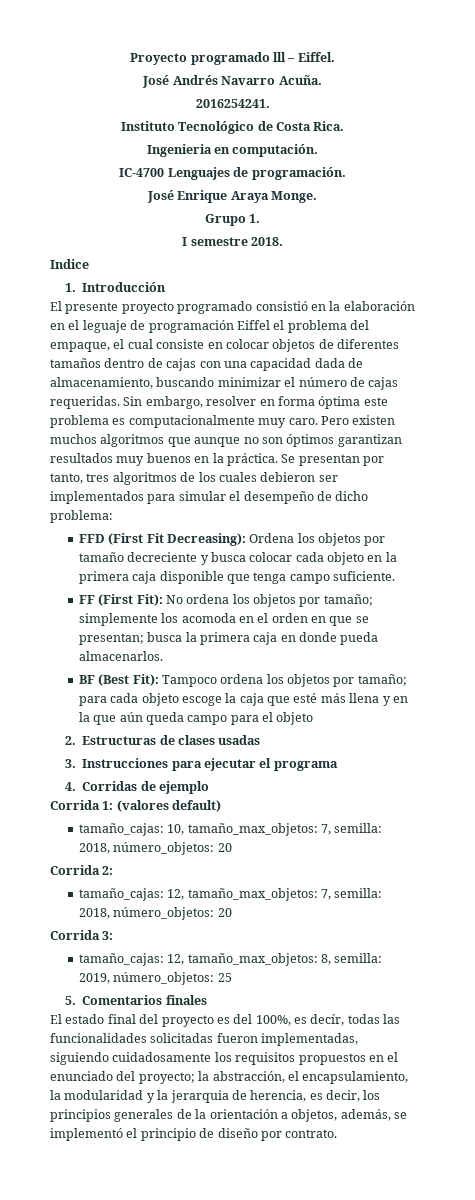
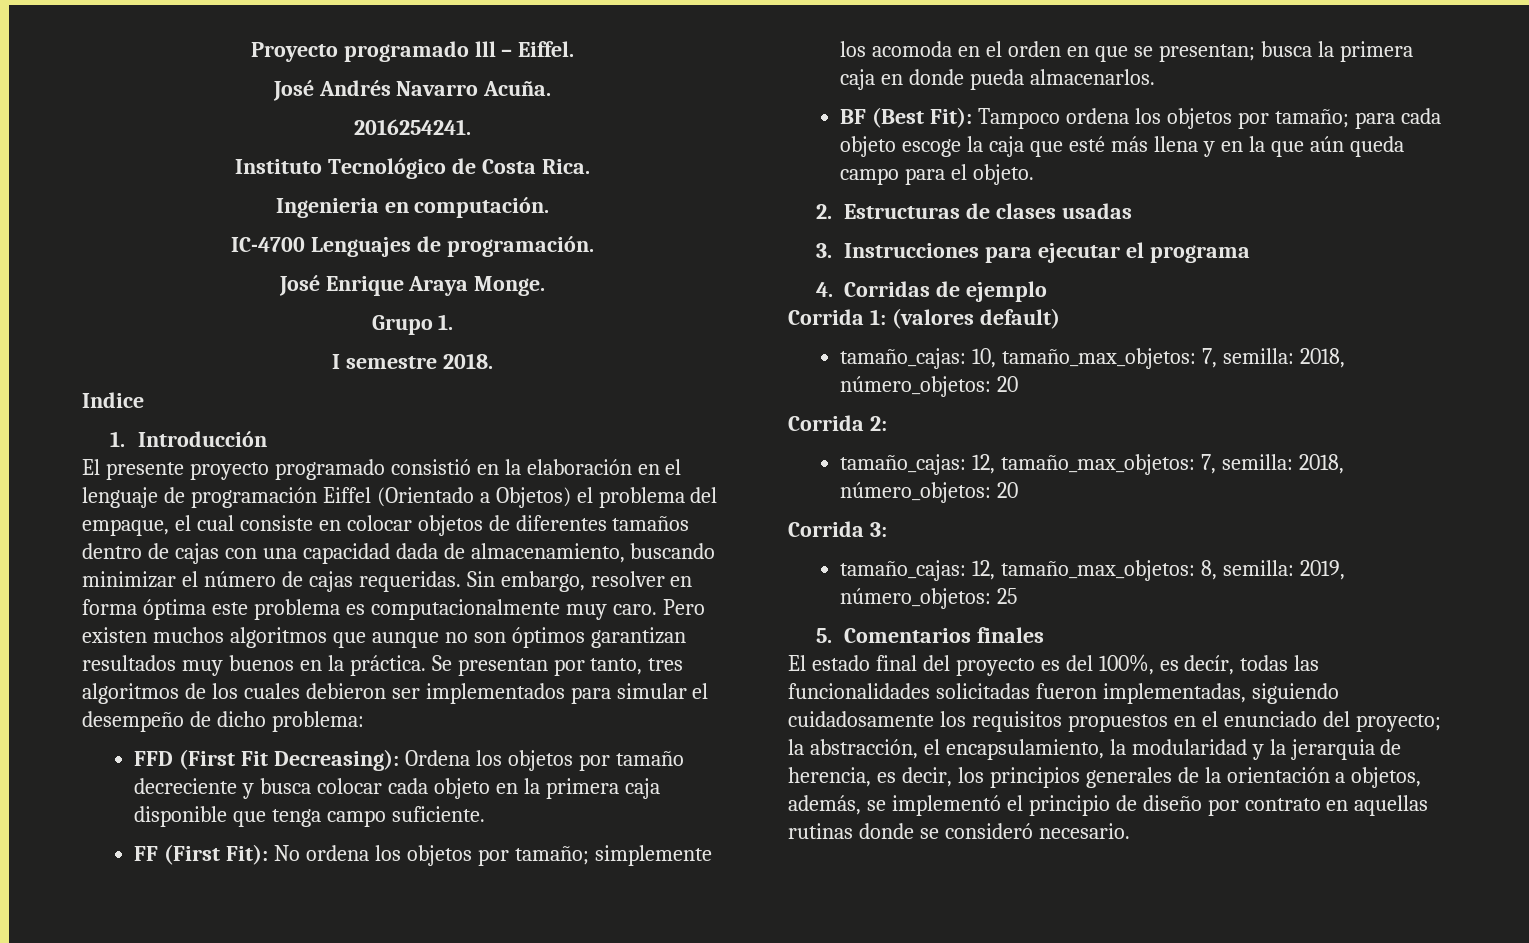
[82,320,127,333] leguaje -> [82,487,158,508] lenguaje
(270, 325) none -> [376,487,571,508] (Orientado a Objetos)
[276,712,314,725] objeto -> [973,164,1035,185] objeto.
[285,1129,338,1138] contrato. -> [1244,795,1429,816] [788,823,1130,839] contrato en aquellas rutinas donde se consideró necesario.

